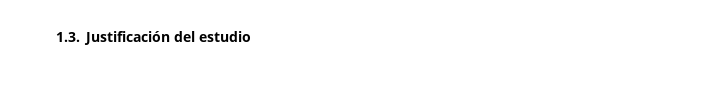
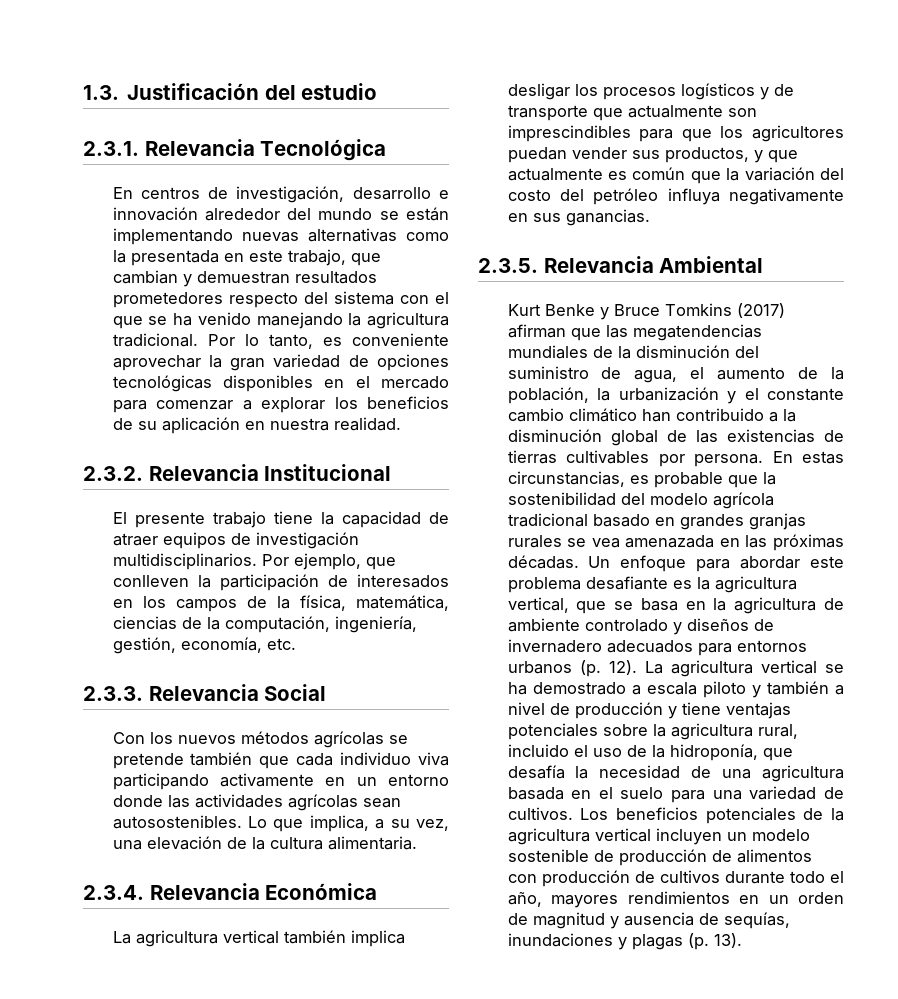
(251, 36) none -> [83,139,387,161] [112,186,449,203] [112,207,449,221] [112,228,449,245] [112,249,381,266] [112,270,377,287] [112,291,449,308] [112,312,450,329] [112,333,449,349] [112,354,449,371] [112,375,449,392] [112,396,449,413] [112,417,401,434] [83,464,392,481] [112,511,449,528] [112,532,359,549] [112,553,396,570] [112,574,449,591] [112,595,449,612] [112,616,417,633] [112,637,296,654] [83,684,327,701] [112,731,408,748] [112,752,450,769] [112,773,449,790] [112,794,401,811] [112,815,449,832] [112,836,417,850] [83,883,378,900] [112,930,405,947] [507,83,794,100] [507,105,757,121] [507,125,844,142] [507,147,798,163] [507,167,844,184] [507,188,844,205] [507,209,650,226] [478,256,764,273] [507,303,785,320] [507,324,762,341] [507,345,759,359] [507,366,844,383] [507,387,844,404] [507,408,796,422] [507,429,844,446] [507,450,844,467] [507,471,776,488] [507,492,774,509] [507,513,806,530] [507,534,844,551] [507,555,844,572] [507,576,797,593] [507,597,844,614] [507,618,774,635] [507,639,807,656] [507,660,844,677] [507,681,844,698] [507,702,791,719] [507,723,798,740] [507,744,793,761] [507,765,844,782] [507,786,844,803] [507,807,844,824] [507,828,810,845] [507,849,812,866] [507,870,844,887] [507,891,844,908] [507,912,790,929] [507,933,742,950] // 2.3.1. Relevancia Tecnológica // En centros de investigación, desarrollo e innovación alrededor del mundo se están implementando nuevas alternativas como la presentada en este trabajo, que cambian y demuestran resultados prometedores respecto del sistema con el que se ha venido manejando la agricultura tradicional. Por lo tanto, es conveniente aprovechar la gran variedad de opciones tecnológicas disponibles en el mercado para comenzar a explorar los beneficios de su aplicación en nuestra realidad. // 2.3.2. Relevancia Institucional // El presente trabajo tiene la capacidad de atraer equipos de investigación multidisciplinarios. Por ejemplo, que conlleven la participación de interesados en los campos de la física, matemática, ciencias de la computación, ingeniería, gestión, economía, etc. // 2.3.3. Relevancia Social // Con los nuevos métodos agrícolas se pretende también que cada individuo viva participando activamente en un entorno donde las actividades agrícolas sean autosostenibles. Lo que implica, a su vez, una elevación de la cultura alimentaria. // 2.3.4. Relevancia Económica // La agricultura vertical también implica desligar los procesos logísticos y de transporte que actualmente son imprescindibles para que los agricultores puedan vender sus productos, y que actualmente es común que la variación del costo del petróleo influya negativamente en sus ganancias. // 2.3.5. Relevancia Ambiental // Kurt Benke y Bruce Tomkins (2017) afirman que las megatendencias mundiales de la disminución del suministro de agua, el aumento de la población, la urbanización y el constante cambio climático han contribuido a la disminución global de las existencias de tierras cultivables por persona. En estas circunstancias, es probable que la sostenibilidad del modelo agrícola tradicional basado en grandes granjas rurales se vea amenazada en las próximas décadas. Un enfoque para abordar este problema desafiante es la agricultura vertical, que se basa en la agricultura de ambiente controlado y diseños de invernadero adecuados para entornos urbanos (p. 12). La agricultura vertical se ha demostrado a escala piloto y también a nivel de producción y tiene ventajas potenciales sobre la agricultura rural, incluido el uso de la hidroponía, que desafía la necesidad de una agricultura basada en el suelo para una variedad de cultivos. Los beneficios potenciales de la agricultura vertical incluyen un modelo sostenible de producción de alimentos con producción de cultivos durante todo el año, mayores rendimientos en un orden de magnitud y ausencia de sequías, inundaciones y plagas (p. 13).

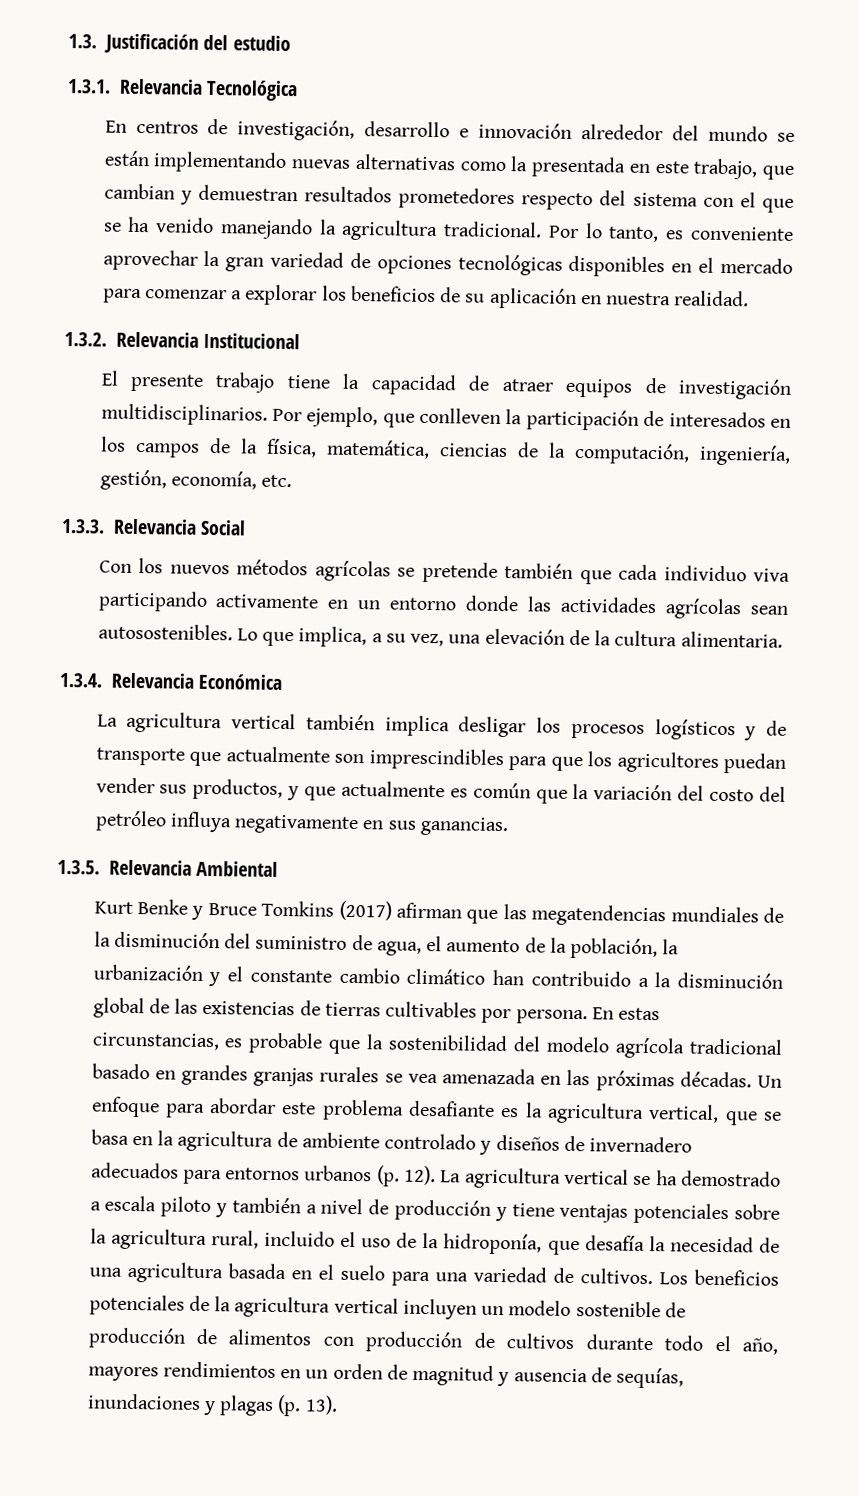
[83,141,139,156] 2.3.1. -> [67,79,111,94] 1.3.1.
[83,466,143,481] 2.3.2. -> [64,331,107,347] 1.3.2.
[83,686,143,701] 2.3.3. -> [61,518,105,534] 1.3.3.
[83,885,144,900] 2.3.4. -> [59,672,102,688] 1.3.4.
[478,258,538,273] 2.3.5. -> [57,859,100,875] 1.3.5.

